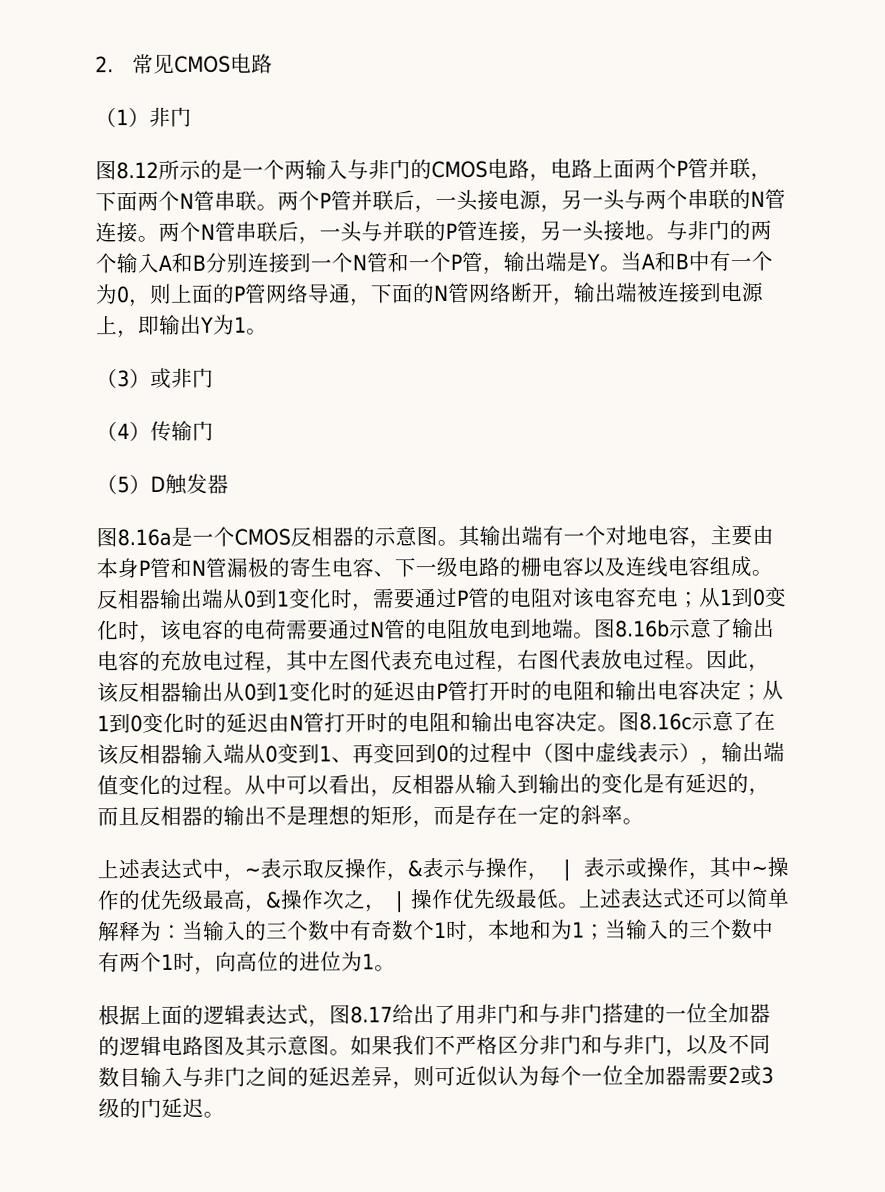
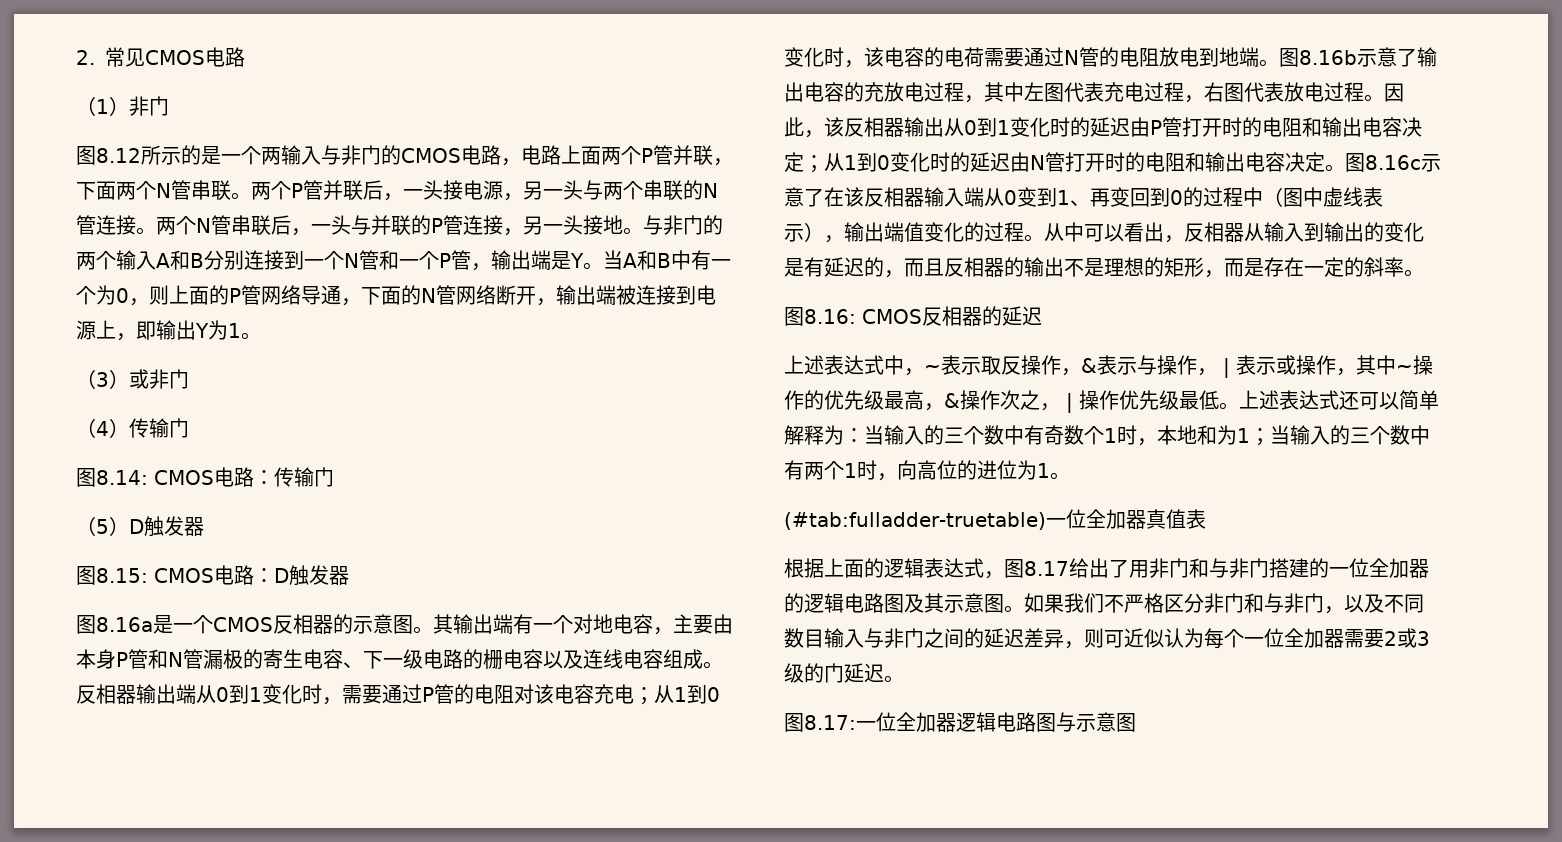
(214, 430) none -> [76,467,334,487] // 图8.14: CMOS电路：传输门
(229, 484) none -> [76,565,349,586] // 图8.15: CMOS电路：D触发器
(644, 821) none -> [784,306,1042,326] // 图8.16: CMOS反相器的延迟
(396, 968) none -> [784,509,1206,530] // (#tab:fulladder-truetable)一位全加器真值表
(225, 1114) none -> [784,712,1136,732] // 图8.17:一位全加器逻辑电路图与示意图

